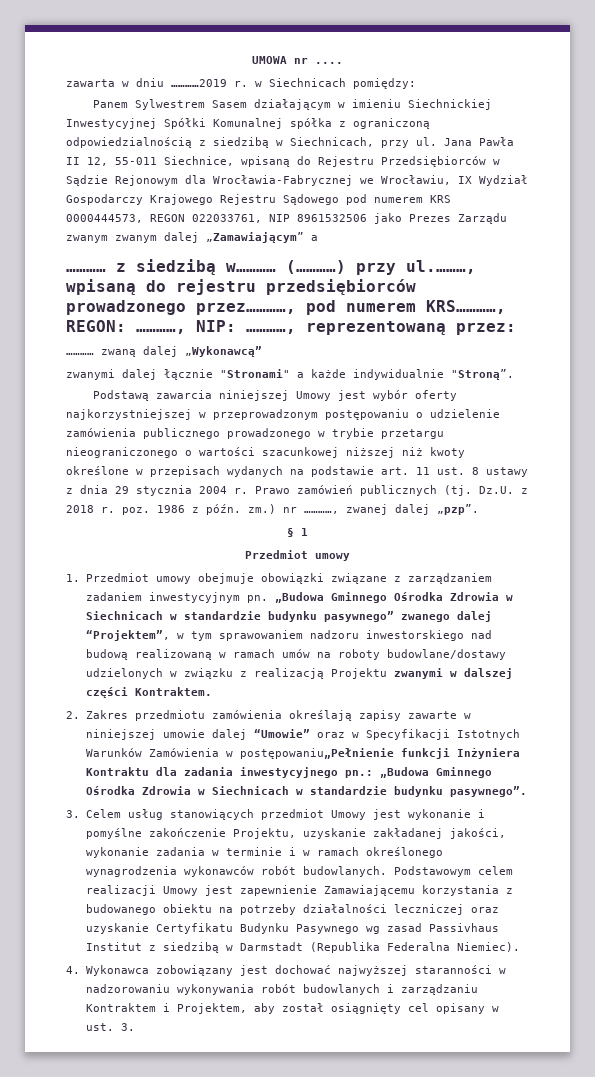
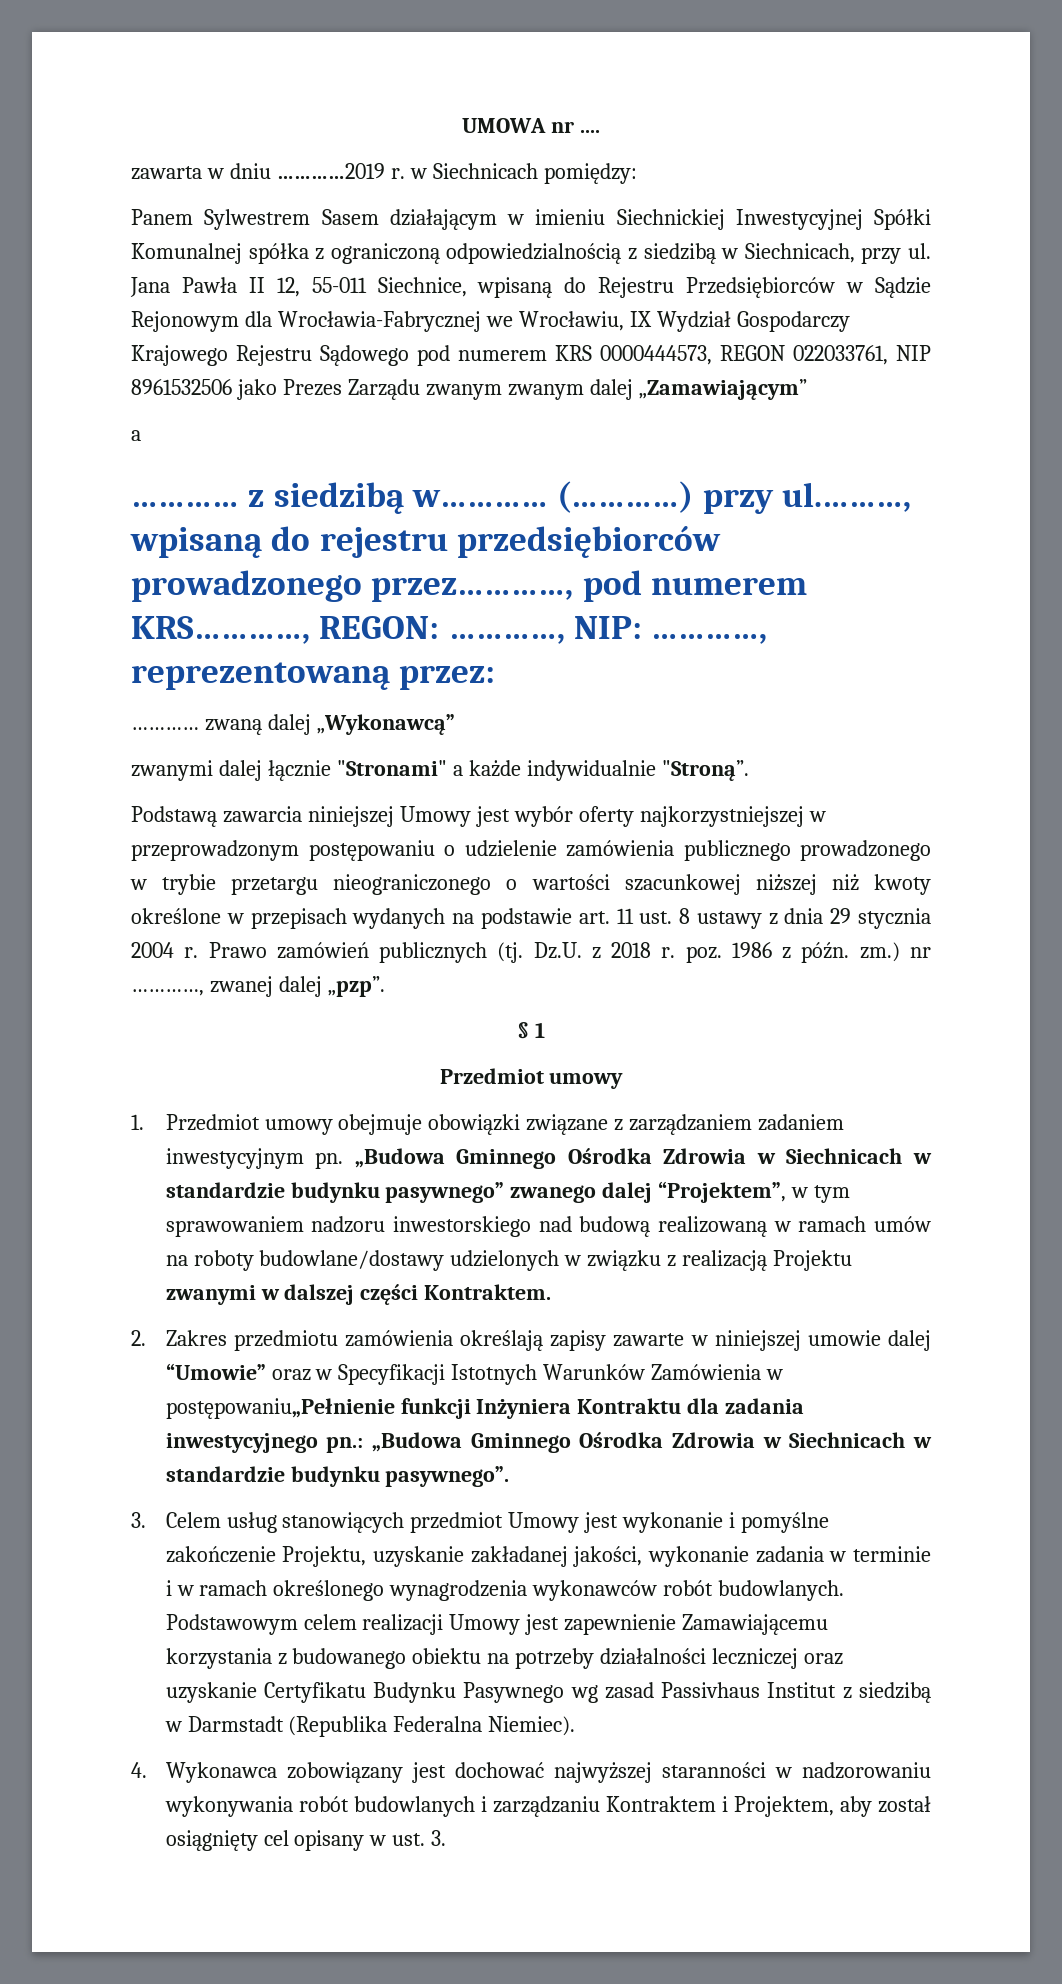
(304, 237) none -> (807, 389) //

